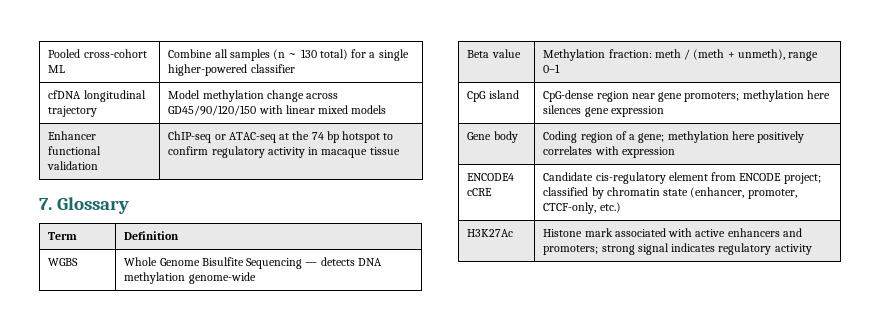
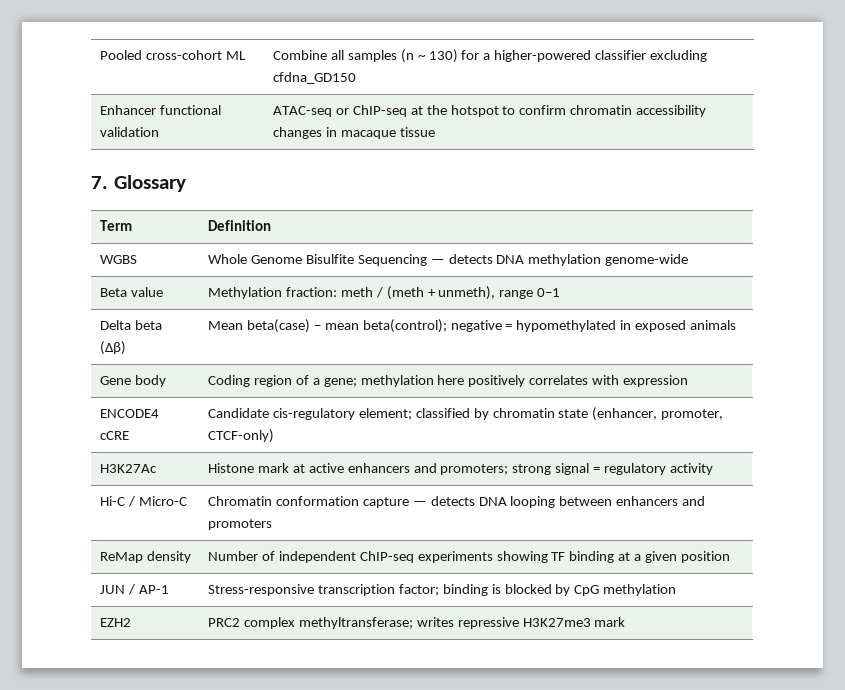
[300,49,348,60] 130 total) -> [428,49,458,63] 130)
[378,49,409,61] single -> (491, 56) none
[48,90,146,102] [48,106,98,117] [168,90,339,102] [168,105,387,116] [48,131,97,140] [48,146,102,155] [47,161,99,170] [168,131,394,143] [168,146,305,158] // cfDNA longitudinal trajectory | Model methylation change across GD45/90/120/150 with linear mixed models // Enhancer functional validation | ChIP-seq or ATAC-seq at the 74 bp hotspot to confirm regulatory activity -> [650,50,708,62] [272,72,356,84] [99,105,221,115] [99,127,159,137] [272,105,707,117] [272,127,322,139] excluding cfdna_GD150 // Enhancer functional validation | ATAC-seq or ChIP-seq at the hotspot to confirm chromatin accessibility changes
[467,90,519,102] [543,90,830,102] [543,105,664,117] CpG island | CpG-dense region near gene promoters; methylation here silences gene expression -> [99,320,162,330] [99,341,126,355] [207,319,737,333] Delta beta (Δβ) | Mean beta(case) − mean beta(control); negative = hypomethylated in exposed animals
[668,172,821,184] element from ENCODE project; -> [358,408,412,420] element;
[543,202,621,214] CTCF-only, etc.) -> [207,429,274,443] CTCF-only)
[614,228,693,237] associated with -> [292,464,305,473] at
[671,243,812,255] indicates regulatory activity -> [593,463,713,475] [99,496,187,507] [207,496,706,508] [207,519,272,530] [99,551,191,563] [207,551,730,563] [99,584,169,595] [207,584,677,596] [99,618,131,627] [207,617,626,629] = regulatory activity // Hi-C / Micro-C | Chromatin conformation capture — detects DNA looping between enhancers and promoters // ReMap density | Number of independent ChIP-seq experiments showing TF binding at a given position // JUN / AP-1 | Stress-responsive transcription factor; binding is blocked by CpG methylation // EZH2 | PRC2 complex methyltransferase; writes repressive H3K27me3 mark

